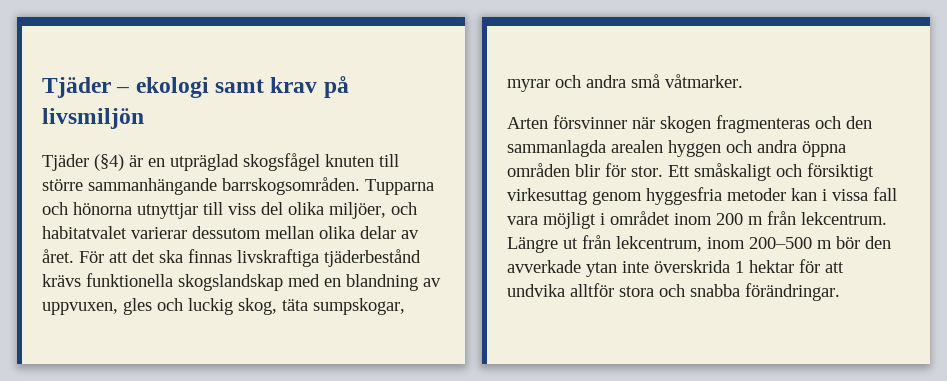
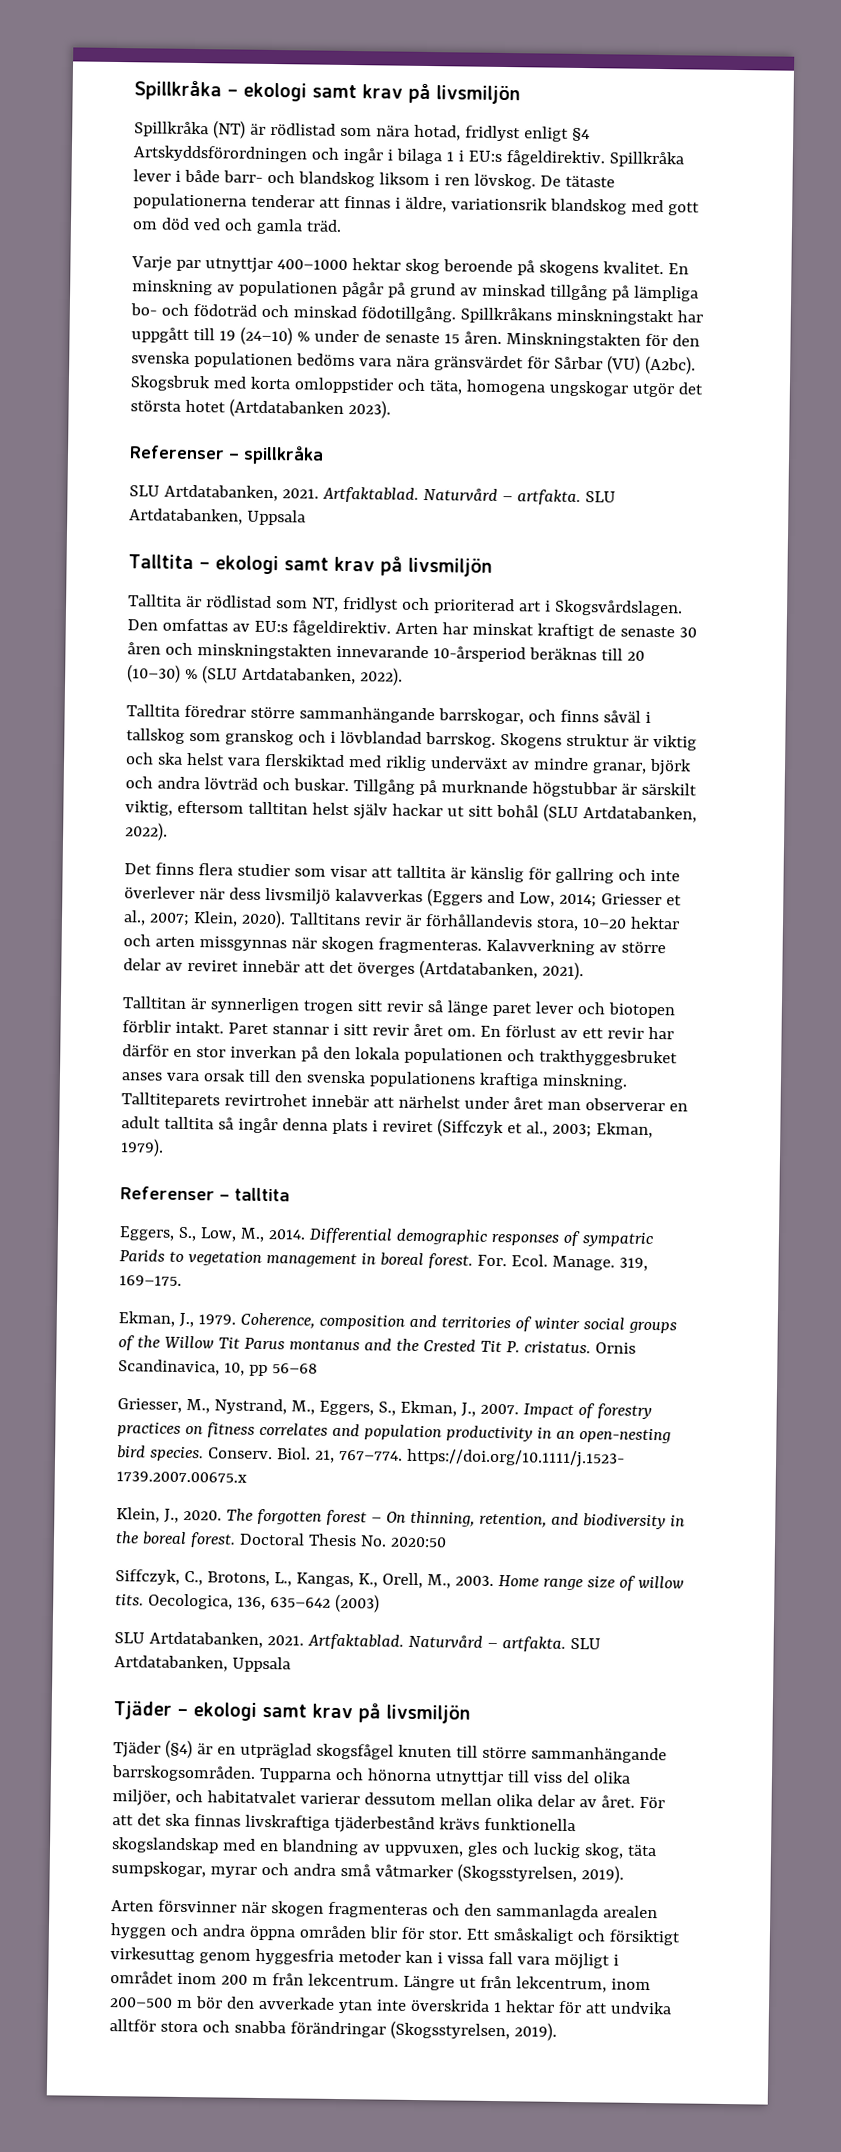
(42, 87) none -> [134,80,521,105] [134,120,590,142] [133,145,684,168] [133,169,615,190] [133,193,700,216] [132,217,342,235] [131,256,689,277] [132,279,699,302] [130,303,703,326] [131,326,700,349] [131,351,696,375] [130,375,703,398] [130,398,391,419] [129,445,324,465] [129,484,616,506] [129,508,306,526] [128,554,493,577] [128,594,683,617] [127,618,697,640] [127,642,645,663] [127,664,403,686] [126,704,651,725] [126,728,697,751] [126,752,692,776] [125,776,697,798] [125,800,697,823] [125,822,168,841] [124,862,680,884] [124,886,682,908] [123,909,680,932] [123,934,666,956] [123,958,584,981] [122,996,675,1019] [122,1020,674,1040] [122,1044,678,1067] [121,1069,628,1090] [121,1092,688,1112] [121,1116,653,1138] [120,1138,164,1157] [120,1186,290,1202] [119,1226,653,1248] [119,1249,648,1271] [119,1275,182,1286] [118,1311,677,1334] [118,1335,636,1354] [118,1359,318,1377] [117,1398,652,1420] [117,1422,671,1444] [117,1445,625,1468] [116,1471,247,1483] [116,1507,685,1530] [115,1531,447,1548] [115,1569,684,1591] [115,1593,380,1613] [114,1631,601,1652] [114,1655,291,1673] Spillkråka – ekologi samt krav på livsmiljön // Spillkråka (NT) är rödlistad som nära hotad, fridlyst enligt §4 Artskyddsförordningen och ingår i bilaga 1 i EU:s fågeldirektiv. Spillkråka lever i både barr- och blandskog liksom i ren lövskog. De tätaste populationerna tenderar att finnas i äldre, variationsrik blandskog med gott om död ved och gamla träd. // Varje par utnyttjar 400–1000 hektar skog beroende på skogens kvalitet. En minskning av populationen pågår på grund av minskad tillgång på lämpliga bo- och födoträd och minskad födotillgång. Spillkråkans minskningstakt har uppgått till 19 (24–10) % under de senaste 15 åren. Minskningstakten för den svenska populationen bedöms vara nära gränsvärdet för Sårbar (VU) (A2bc). Skogsbruk med korta omloppstider och täta, homogena ungskogar utgör det största hotet (Artdatabanken 2023). // Referenser – spillkråka // SLU Artdatabanken, 2021. Artfaktablad. Naturvård – artfakta. SLU Artdatabanken, Uppsala // Talltita – ekologi samt krav på livsmiljön // Talltita är rödlistad som NT, fridlyst och prioriterad art i Skogsvårdslagen. Den omfattas av EU:s fågeldirektiv. Arten har minskat kraftigt de senaste 30 åren och minskningstakten innevarande 10-årsperiod beräknas till 20 (10–30) % (SLU Artdatabanken, 2022). // Talltita föredrar större sammanhängande barrskogar, och finns såväl i tallskog som granskog och i lövblandad barrskog. Skogens struktur är viktig och ska helst vara flerskiktad med riklig underväxt av mindre granar, björk och andra lövträd och buskar. Tillgång på murknande högstubbar är särskilt viktig, eftersom talltitan helst själv hackar ut sitt bohål (SLU Artdatabanken, 2022). // Det finns flera studier som visar att talltita är känslig för gallring och inte överlever när dess livsmiljö kalavverkas (Eggers and Low, 2014; Griesser et al., 2007; Klein, 2020). Talltitans revir är förhållandevis stora, 10–20 hektar och arten missgynnas när skogen fragmenteras. Kalavverkning av större delar av reviret innebär att det överges (Artdatabanken, 2021). // Talltitan är synnerligen trogen sitt revir så länge paret lever och biotopen förblir intakt. Paret stannar i sitt revir året om. En förlust av ett revir har därför en stor inverkan på den lokala populationen och trakthyggesbruket anses vara orsak till den svenska populationens kraftiga minskning. Talltiteparets revirtrohet innebär att närhelst under året man observerar en adult talltita så ingår denna plats i reviret (Siffczyk et al., 2003; Ekman, 1979). // Referenser – talltita // Eggers, S., Low, M., 2014. Differential demographic responses of sympatric Parids to vegetation management in boreal forest. For. Ecol. Manage. 319, 169–175. // Ekman, J., 1979. Coherence, composition and territories of winter social groups of the Willow Tit Parus montanus and the Crested Tit P. cristatus. Ornis Scandinavica, 10, pp 56–68 // Griesser, M., Nystrand, M., Eggers, S., Ekman, J., 2007. Impact of forestry practices on fitness correlates and population productivity in an open-nesting bird species. Conserv. Biol. 21, 767–774. https://doi.org/10.1111/j.1523- 1739.2007.00675.x // Klein, J., 2020. The forgotten forest – On thinning, retention, and biodiversity in the boreal forest. Doctoral Thesis No. 2020:50 // Siffczyk, C., Brotons, L., Kangas, K., Orell, M., 2003. Home range size of willow tits. Oecologica, 136, 635–642 (2003) // SLU Artdatabanken, 2021. Artfaktablad. Naturvård – artfakta. SLU Artdatabanken, Uppsala //
[665,74,743,88] våtmarker. -> [374,1863,624,1884] våtmarker (Skogsstyrelsen, 2019).
[745,283,840,301] förändringar. -> [289,2020,557,2041] förändringar (Skogsstyrelsen, 2019).

